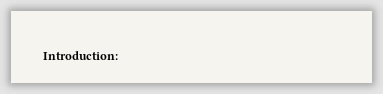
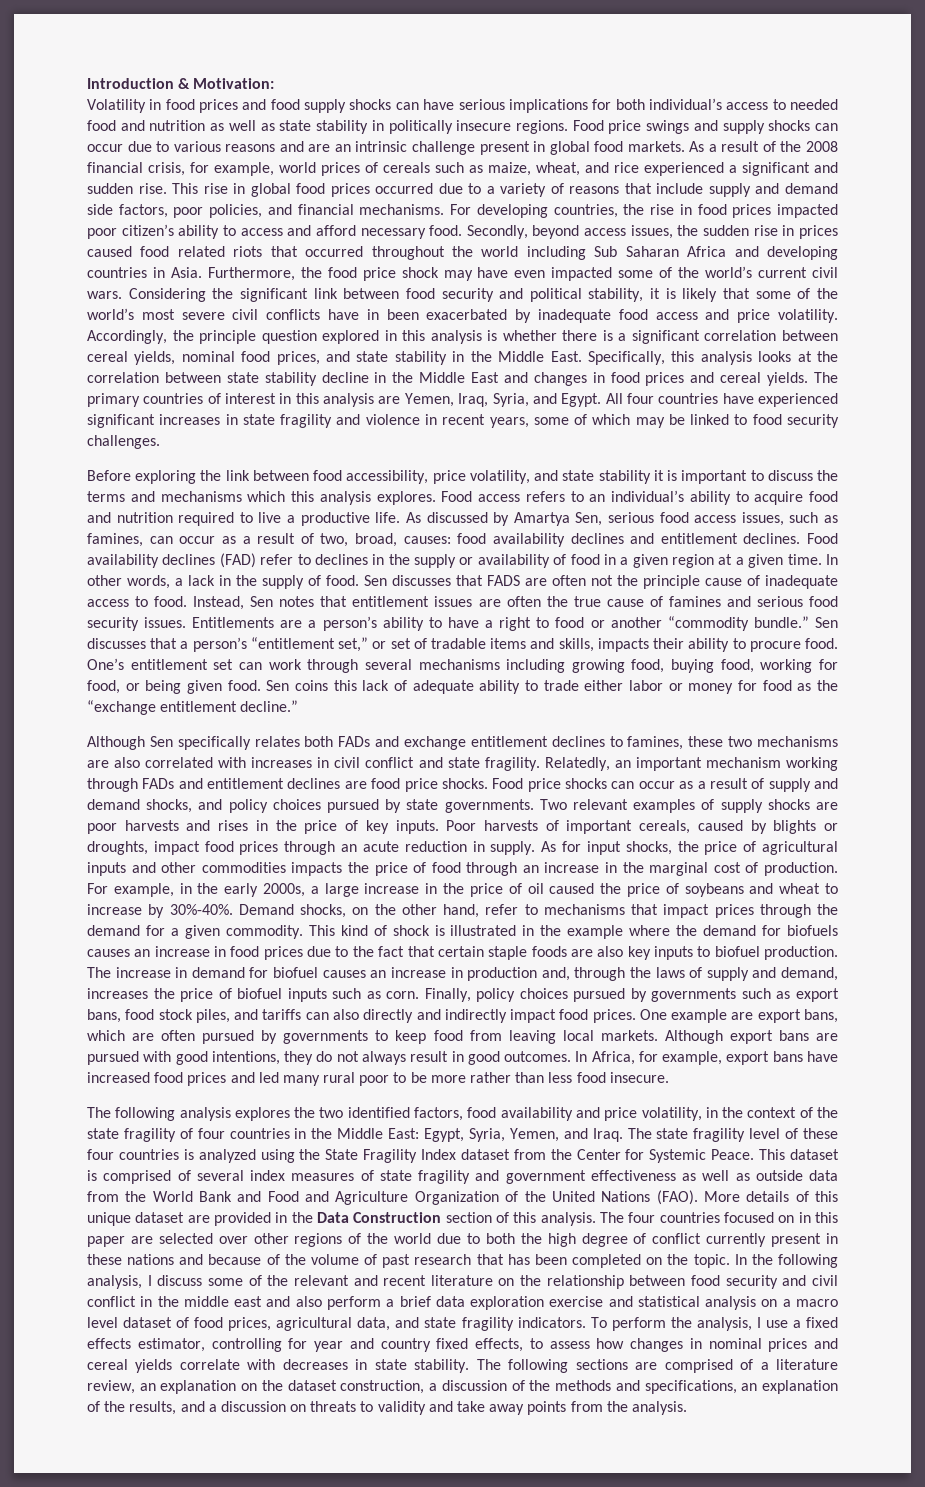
[43,51,118,60] Introduction: -> [87,78,275,89] [87,98,839,113] [87,120,838,134] [87,141,838,155] [87,162,838,176] [87,183,838,197] [87,204,839,218] [87,224,838,239] [87,246,839,260] [87,266,839,281] [87,288,838,302] [87,308,838,323] [87,330,838,344] [87,351,838,365] [87,372,838,386] [87,393,839,407] [87,414,840,428] [87,435,160,449] [87,470,839,484] [87,490,838,505] [87,512,838,526] [87,533,838,547] [87,553,839,568] [87,575,838,589] [87,596,838,610] [87,616,839,631] [87,637,838,652] [87,658,838,673] [87,680,838,694] [87,700,299,715] [87,736,839,750] [87,757,838,771] [87,778,838,792] [87,799,839,813] [87,820,838,834] [87,841,839,855] [87,862,838,876] [87,883,839,897] [87,904,838,918] [87,925,839,939] [87,946,839,960] [87,967,838,981] [87,988,839,1002] [87,1009,839,1023] [87,1030,838,1044] [87,1051,839,1065] [87,1072,669,1086] [87,1107,838,1121] [87,1128,838,1142] [87,1149,839,1163] [87,1170,838,1184] [87,1190,839,1205] [87,1212,839,1226] [87,1233,838,1247] [87,1254,838,1268] [87,1275,838,1289] [87,1296,839,1310] [87,1317,838,1331] [87,1338,838,1352] [87,1359,839,1373] [87,1380,839,1394] [87,1401,687,1415] Introduction & Motivation: // Volatility in food prices and food supply shocks can have serious implications for both individual’s access to needed food and nutrition as well as state stability in politically insecure regions. Food price swings and supply shocks can occur due to various reasons and are an intrinsic challenge present in global food markets. As a result of the 2008 financial crisis, for example, world prices of cereals such as maize, wheat, and rice experienced a significant and sudden rise. This rise in global food prices occurred due to a variety of reasons that include supply and demand side factors, poor policies, and financial mechanisms. For developing countries, the rise in food prices impacted poor citizen’s ability to access and afford necessary food. Secondly, beyond access issues, the sudden rise in prices caused food related riots that occurred throughout the world including Sub Saharan Africa and developing countries in Asia. Furthermore, the food price shock may have even impacted some of the world’s current civil wars. Considering the significant link between food security and political stability, it is likely that some of the world’s most severe civil conflicts have in been exacerbated by inadequate food access and price volatility. Accordingly, the principle question explored in this analysis is whether there is a significant correlation between cereal yields, nominal food prices, and state stability in the Middle East. Specifically, this analysis looks at the correlation between state stability decline in the Middle East and changes in food prices and cereal yields. The primary countries of interest in this analysis are Yemen, Iraq, Syria, and Egypt. All four countries have experienced significant increases in state fragility and violence in recent years, some of which may be linked to food security challenges. // Before exploring the link between food accessibility, price volatility, and state stability it is important to discuss the terms and mechanisms which this analysis explores. Food access refers to an individual’s ability to acquire food and nutrition required to live a productive life. As discussed by Amartya Sen, serious food access issues, such as famines, can occur as a result of two, broad, causes: food availability declines and entitlement declines. Food availability declines (FAD) refer to declines in the supply or availability of food in a given region at a given time. In other words, a lack in the supply of food. Sen discusses that FADS are often not the principle cause of inadequate access to food. Instead, Sen notes that entitlement issues are often the true cause of famines and serious food security issues. Entitlements are a person’s ability to have a right to food or another “commodity bundle.” Sen discusses that a person’s “entitlement set,” or set of tradable items and skills, impacts their ability to procure food. One’s entitlement set can work through several mechanisms including growing food, buying food, working for food, or being given food. Sen coins this lack of adequate ability to trade either labor or money for food as the “exchange entitlement decline.” // Although Sen specifically relates both FADs and exchange entitlement declines to famines, these two mechanisms are also correlated with increases in civil conflict and state fragility. Relatedly, an important mechanism working through FADs and entitlement declines are food price shocks. Food price shocks can occur as a result of supply and demand shocks, and policy choices pursued by state governments. Two relevant examples of supply shocks are poor harvests and rises in the price of key inputs. Poor harvests of important cereals, caused by blights or droughts, impact food prices through an acute reduction in supply. As for input shocks, the price of agricultural inputs and other commodities impacts the price of food through an increase in the marginal cost of production. For example, in the early 2000s, a large increase in the price of oil caused the price of soybeans and wheat to increase by 30%-40%. Demand shocks, on the other hand, refer to mechanisms that impact prices through the demand for a given commodity. This kind of shock is illustrated in the example where the demand for biofuels causes an increase in food prices due to the fact that certain staple foods are also key inputs to biofuel production. The increase in demand for biofuel causes an increase in production and, through the laws of supply and demand, increases the price of biofuel inputs such as corn. Finally, policy choices pursued by governments such as export bans, food stock piles, and tariffs can also directly and indirectly impact food prices. One example are export bans, which are often pursued by governments to keep food from leaving local markets. Although export bans are pursued with good intentions, they do not always result in good outcomes. In Africa, for example, export bans have increased food prices and led many rural poor to be more rather than less food insecure. // The following analysis explores the two identified factors, food availability and price volatility, in the context of the state fragility of four countries in the Middle East: Egypt, Syria, Yemen, and Iraq. The state fragility level of these four countries is analyzed using the State Fragility Index dataset from the Center for Systemic Peace. This dataset is comprised of several index measures of state fragility and government effectiveness as well as outside data from the World Bank and Food and Agriculture Organization of the United Nations (FAO). More details of this unique dataset are provided in the Data Construction section of this analysis. The four countries focused on in this paper are selected over other regions of the world due to both the high degree of conflict currently present in these nations and because of the volume of past research that has been completed on the topic. In the following analysis, I discuss some of the relevant and recent literature on the relationship between food security and civil conflict in the middle east and also perform a brief data exploration exercise and statistical analysis on a macro level dataset of food prices, agricultural data, and state fragility indicators. To perform the analysis, I use a fixed effects estimator, controlling for year and country fixed effects, to assess how changes in nominal prices and cereal yields correlate with decreases in state stability. The following sections are comprised of a literature review, an explanation on the dataset construction, a discussion of the methods and specifications, an explanation of the results, and a discussion on threats to validity and take away points from the analysis.

